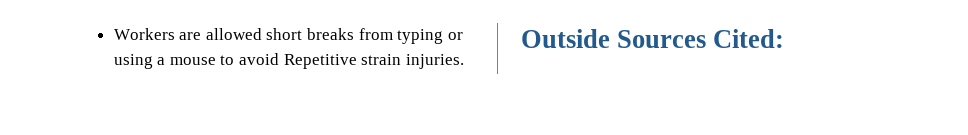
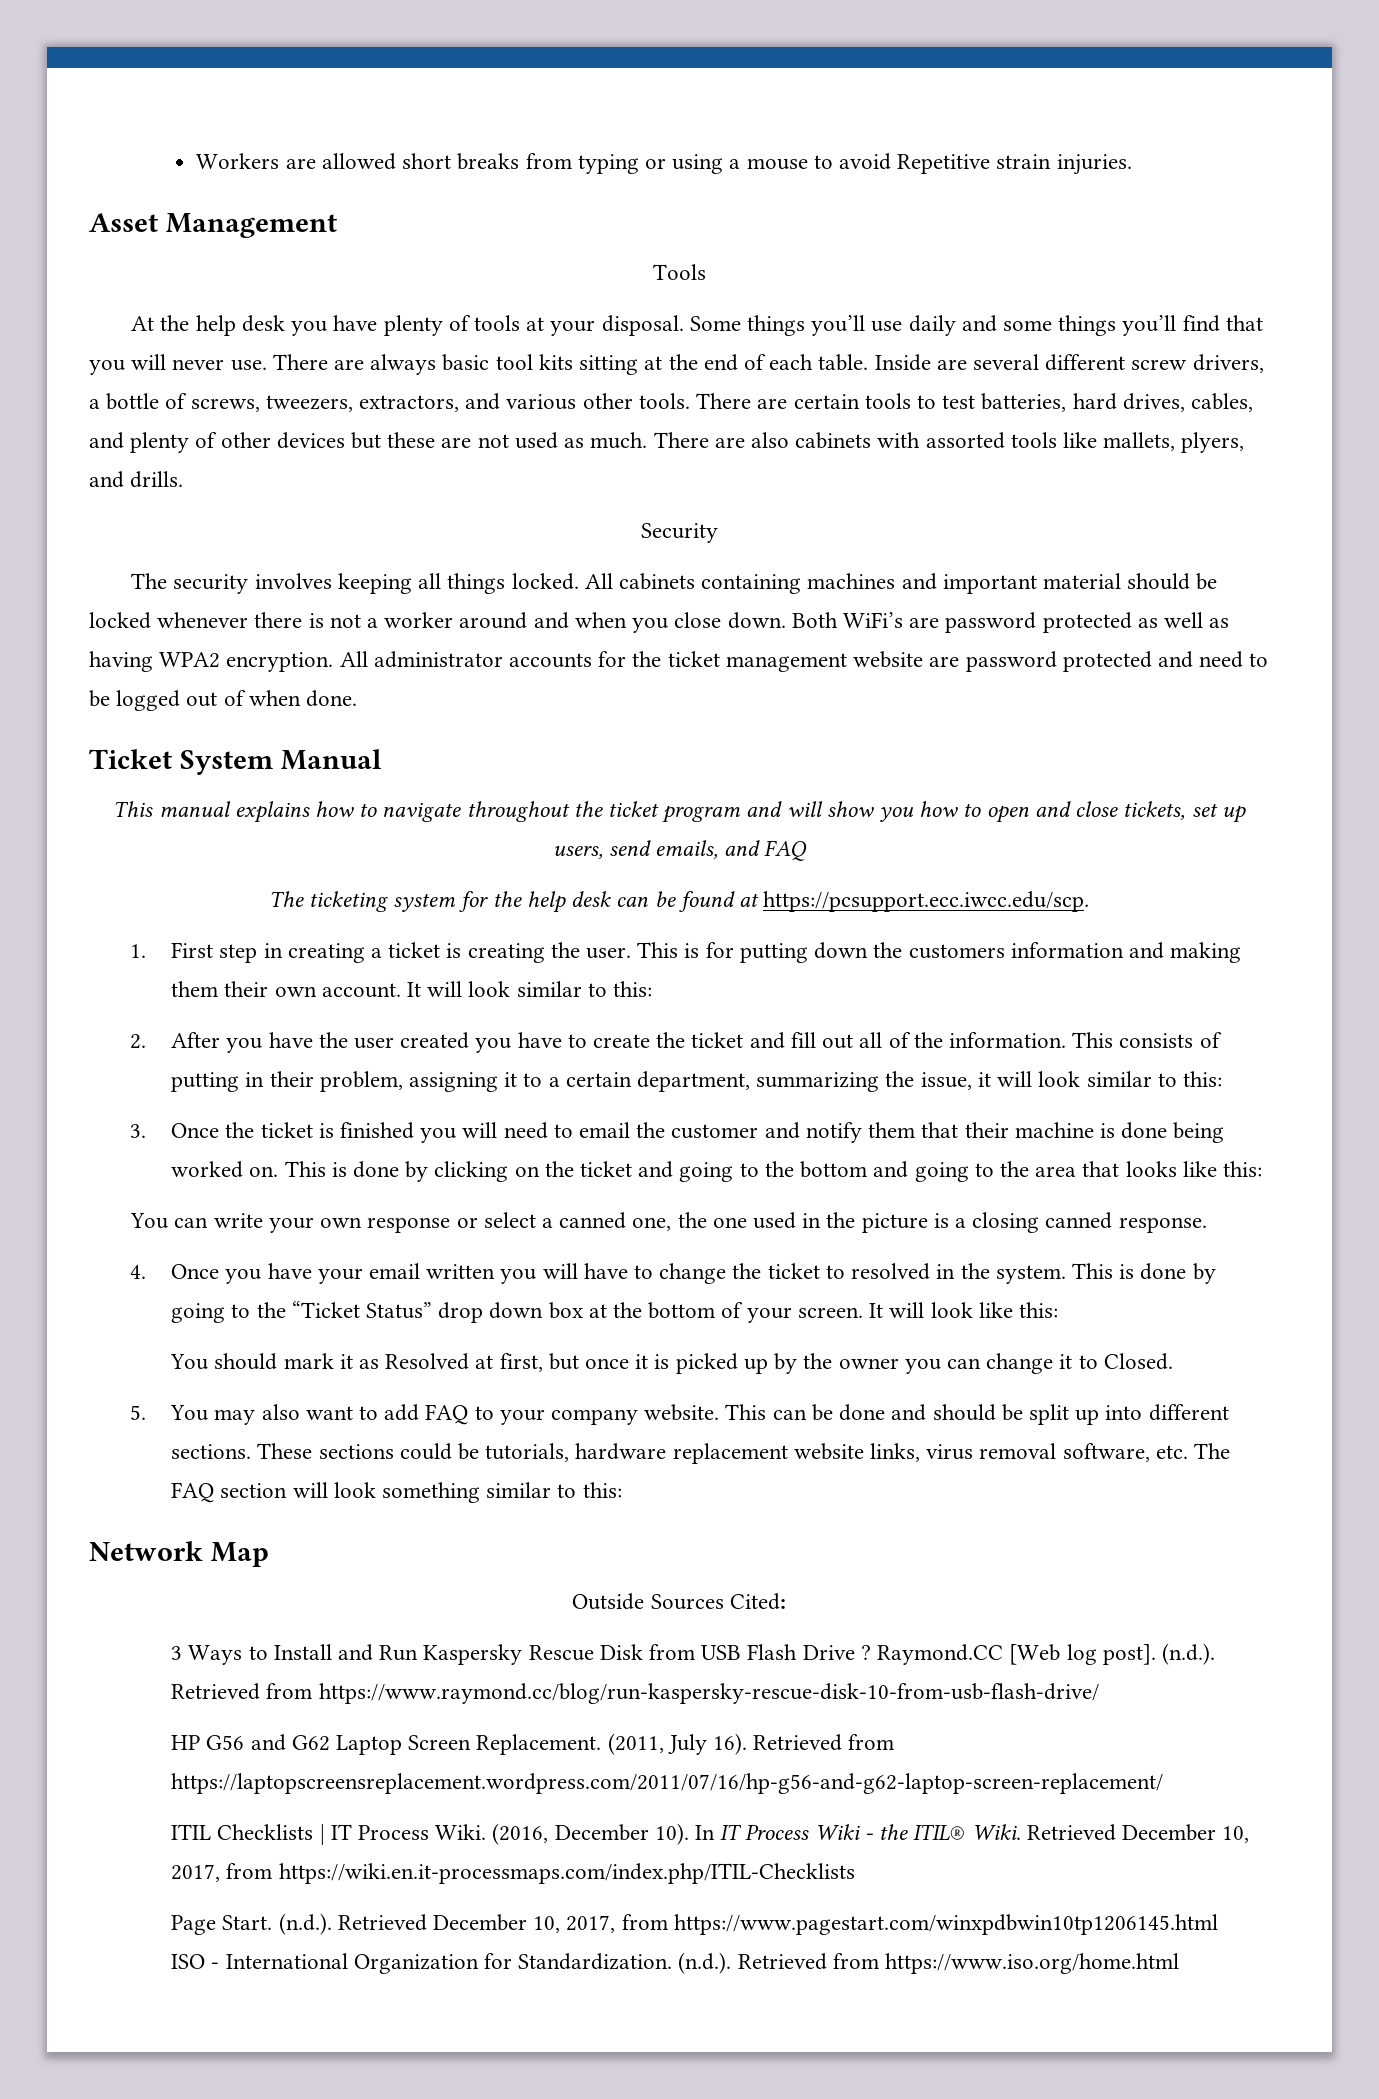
[521,29,785,48] Outside Sources Cited: -> [89,213,337,238] [652,264,706,280] [131,315,1263,336] [89,354,1264,375] [89,393,1253,412] [89,432,1245,453] [89,471,184,488] [640,523,718,543] [131,573,1218,594] [89,612,1230,633] [89,651,1269,672] [89,690,358,711] [89,749,382,775] [113,801,1246,823] [552,840,808,861] [268,891,1090,913] [130,942,1242,963] [171,981,653,998] [130,1032,1222,1053] [171,1071,1222,1092] [130,1122,1225,1143] [171,1161,1263,1182] [130,1212,1207,1233] [130,1263,1216,1284] [171,1301,1058,1323] [170,1353,1173,1374] [130,1404,1229,1425] [171,1443,1231,1464] [171,1482,622,1503] [89,1541,269,1567] [572,1593,786,1610] [171,1643,1215,1665] [171,1683,1099,1704] [171,1733,895,1755] [171,1773,1164,1794] [171,1823,1250,1845] [171,1863,855,1884] [171,1913,1218,1935] [171,1952,1180,1974] Asset Management // Tools // At the help desk you have plenty of tools at your disposal. Some things you’ll use daily and some things you’ll find that you will never use. There are always basic tool kits sitting at the end of each table. Inside are several different screw drivers, a bottle of screws, tweezers, extractors, and various other tools. There are certain tools to test batteries, hard drives, cables, and plenty of other devices but these are not used as much. There are also cabinets with assorted tools like mallets, plyers, and drills. // Security // The security involves keeping all things locked. All cabinets containing machines and important material should be locked whenever there is not a worker around and when you close down. Both WiFi’s are password protected as well as having WPA2 encryption. All administrator accounts for the ticket management website are password protected and need to be logged out of when done. // Ticket System Manual // This manual explains how to navigate throughout the ticket program and will show you how to open and close tickets, set up users, send emails, and FAQ // The ticketing system for the help desk can be found at https://pcsupport.ecc.iwcc.edu/scp. // 1. First step in creating a ticket is creating the user. This is for putting down the customers information and making them their own account. It will look similar to this: // 2. After you have the user created you have to create the ticket and fill out all of the information. This consists of putting in their problem, assigning it to a certain department, summarizing the issue, it will look similar to this: // 3. Once the ticket is finished you will need to email the customer and notify them that their machine is done being worked on. This is done by clicking on the ticket and going to the bottom and going to the area that looks like this: // You can write your own response or select a canned one, the one used in the picture is a closing canned response. // 4. Once you have your email written you will have to change the ticket to resolved in the system. This is done by going to the “Ticket Status” drop down box at the bottom of your screen. It will look like this: // You should mark it as Resolved at first, but once it is picked up by the owner you can change it to Closed. // 5. You may also want to add FAQ to your company website. This can be done and should be split up into different sections. These sections could be tutorials, hardware replacement website links, virus removal software, etc. The FAQ section will look something similar to this: // Network Map // Outside Sources Cited: // 3 Ways to Install and Run Kaspersky Rescue Disk from USB Flash Drive ? Raymond.CC [Web log post]. (n.d.). Retrieved from https://www.raymond.cc/blog/run-kaspersky-rescue-disk-10-from-usb-flash-drive/ // HP G56 and G62 Laptop Screen Replacement. (2011, July 16). Retrieved from https://laptopscreensreplacement.wordpress.com/2011/07/16/hp-g56-and-g62-laptop-screen-replacement/ // ITIL Checklists | IT Process Wiki. (2016, December 10). In IT Process Wiki - the ITIL® Wiki. Retrieved December 10, 2017, from https://wiki.en.it-processmaps.com/index.php/ITIL-Checklists // Page Start. (n.d.). Retrieved December 10, 2017, from https://www.pagestart.com/winxpdbwin10tp1206145.html // ISO - International Organization for Standardization. (n.d.). Retrieved from https://www.iso.org/home.html

